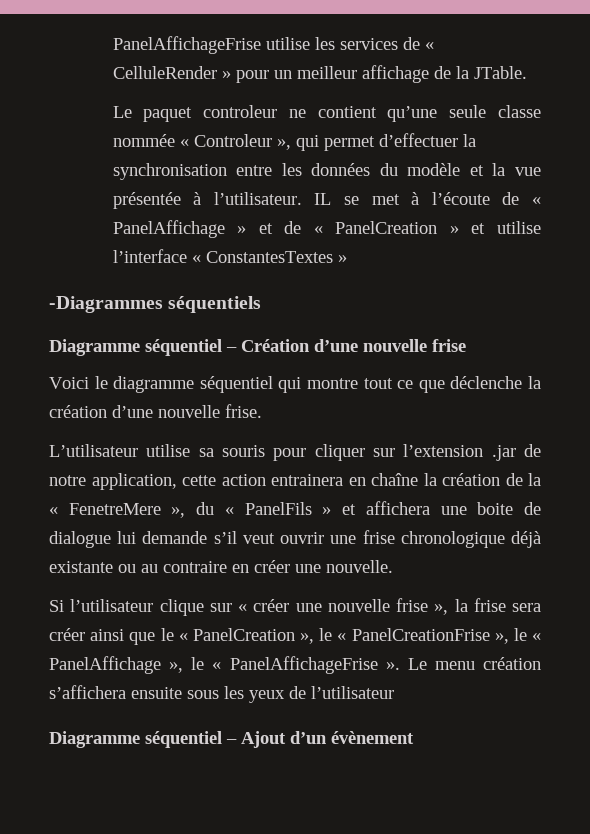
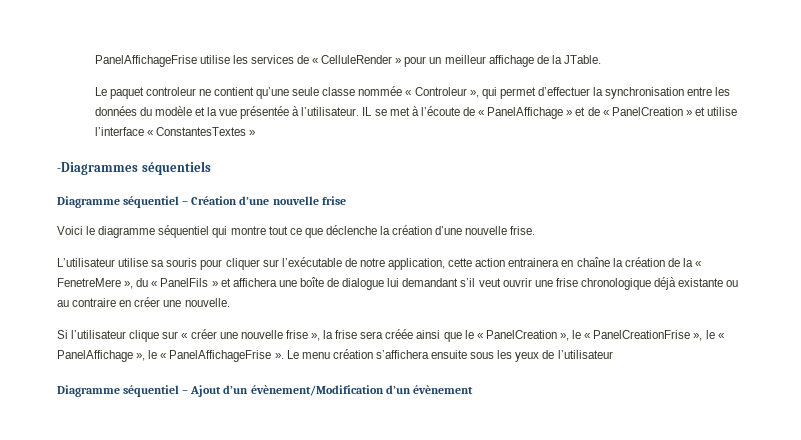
[403,444,516,461] l’extension .jar -> [281,257,342,267] l’exécutable
[477,502,514,515] boite -> [299,277,324,287] boîte
[142,531,208,544] demande -> [402,278,459,287] demandant
[49,628,85,641] créer -> [385,329,414,339] créée
(327, 737) none -> [250,385,411,396] évènement/Modification d’un

